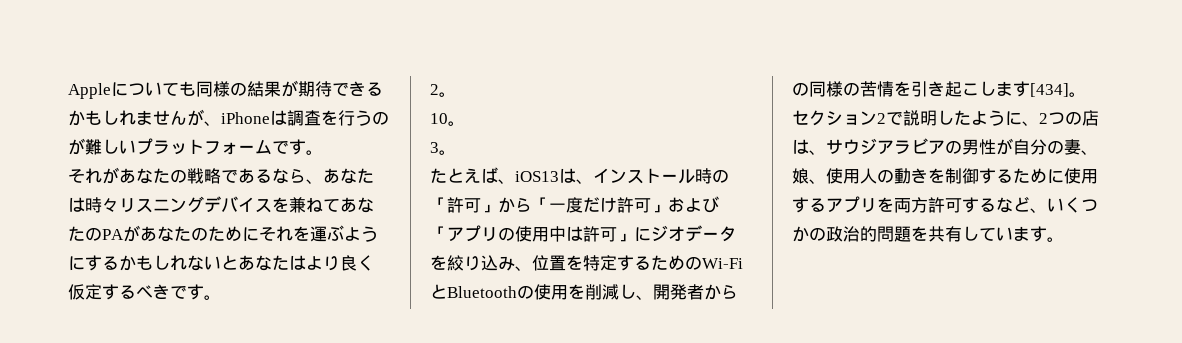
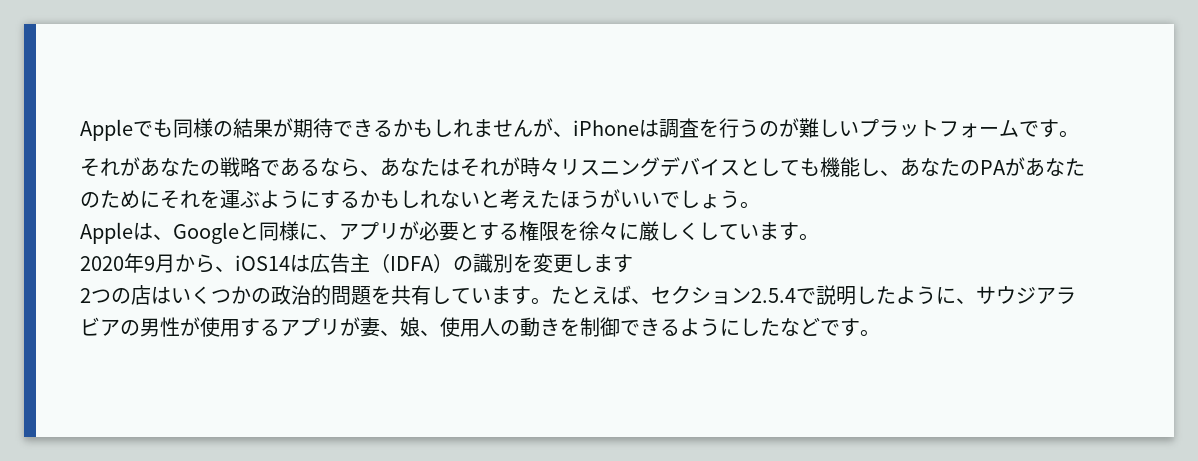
[68,82,179,99] Appleについて -> [80,119,153,141] Appleで
(85, 204) none -> [460,157,520,177] それが
[272,197,340,213] を兼ねて -> [740,157,900,177] としても機能し、
[238,255,374,271] [68,284,221,300] [430,84,456,97] [430,113,465,126] [430,142,456,155] [430,167,729,184] [430,196,719,213] [430,225,736,242] [430,255,743,271] [430,284,738,300] [792,81,1086,97] [792,110,1099,126] [792,138,1098,155] [792,168,1098,184] [792,196,1047,213] あなたはより良く仮定するべきです。 // 2。 // 10。 // 3。 // たとえば、iOS13は、インストール時の「許可」から「一度だけ許可」および「アプリの使用中は許可」にジオデータを絞り込み、位置を特定するためのWi-FiとBluetoothの使用を削減し、開発者からの同様の苦情を引き起こします[434]。 // セクション2で説明したように、2つの店は、サウジアラビアの男性が自分の妻、娘、使用人の動きを制御するために使用するアプリを両方許可するなど、 -> [500,189,760,209] [80,221,819,244] [80,253,633,273] [80,285,171,305] 考えたほうがいいでしょう。 // Appleは、Googleと同様に、アプリが必要とする権限を徐々に厳しくしています。 // 2020年9月から、iOS14は広告主（IDFA）の識別を変更します // 2つの店は
(1064, 239) none -> [551,285,1076,305] [80,317,880,337] たとえば、セクション2.5.4で説明したように、サウジアラビアの男性が使用するアプリが妻、娘、使用人の動きを制御できるようにしたなどです。

